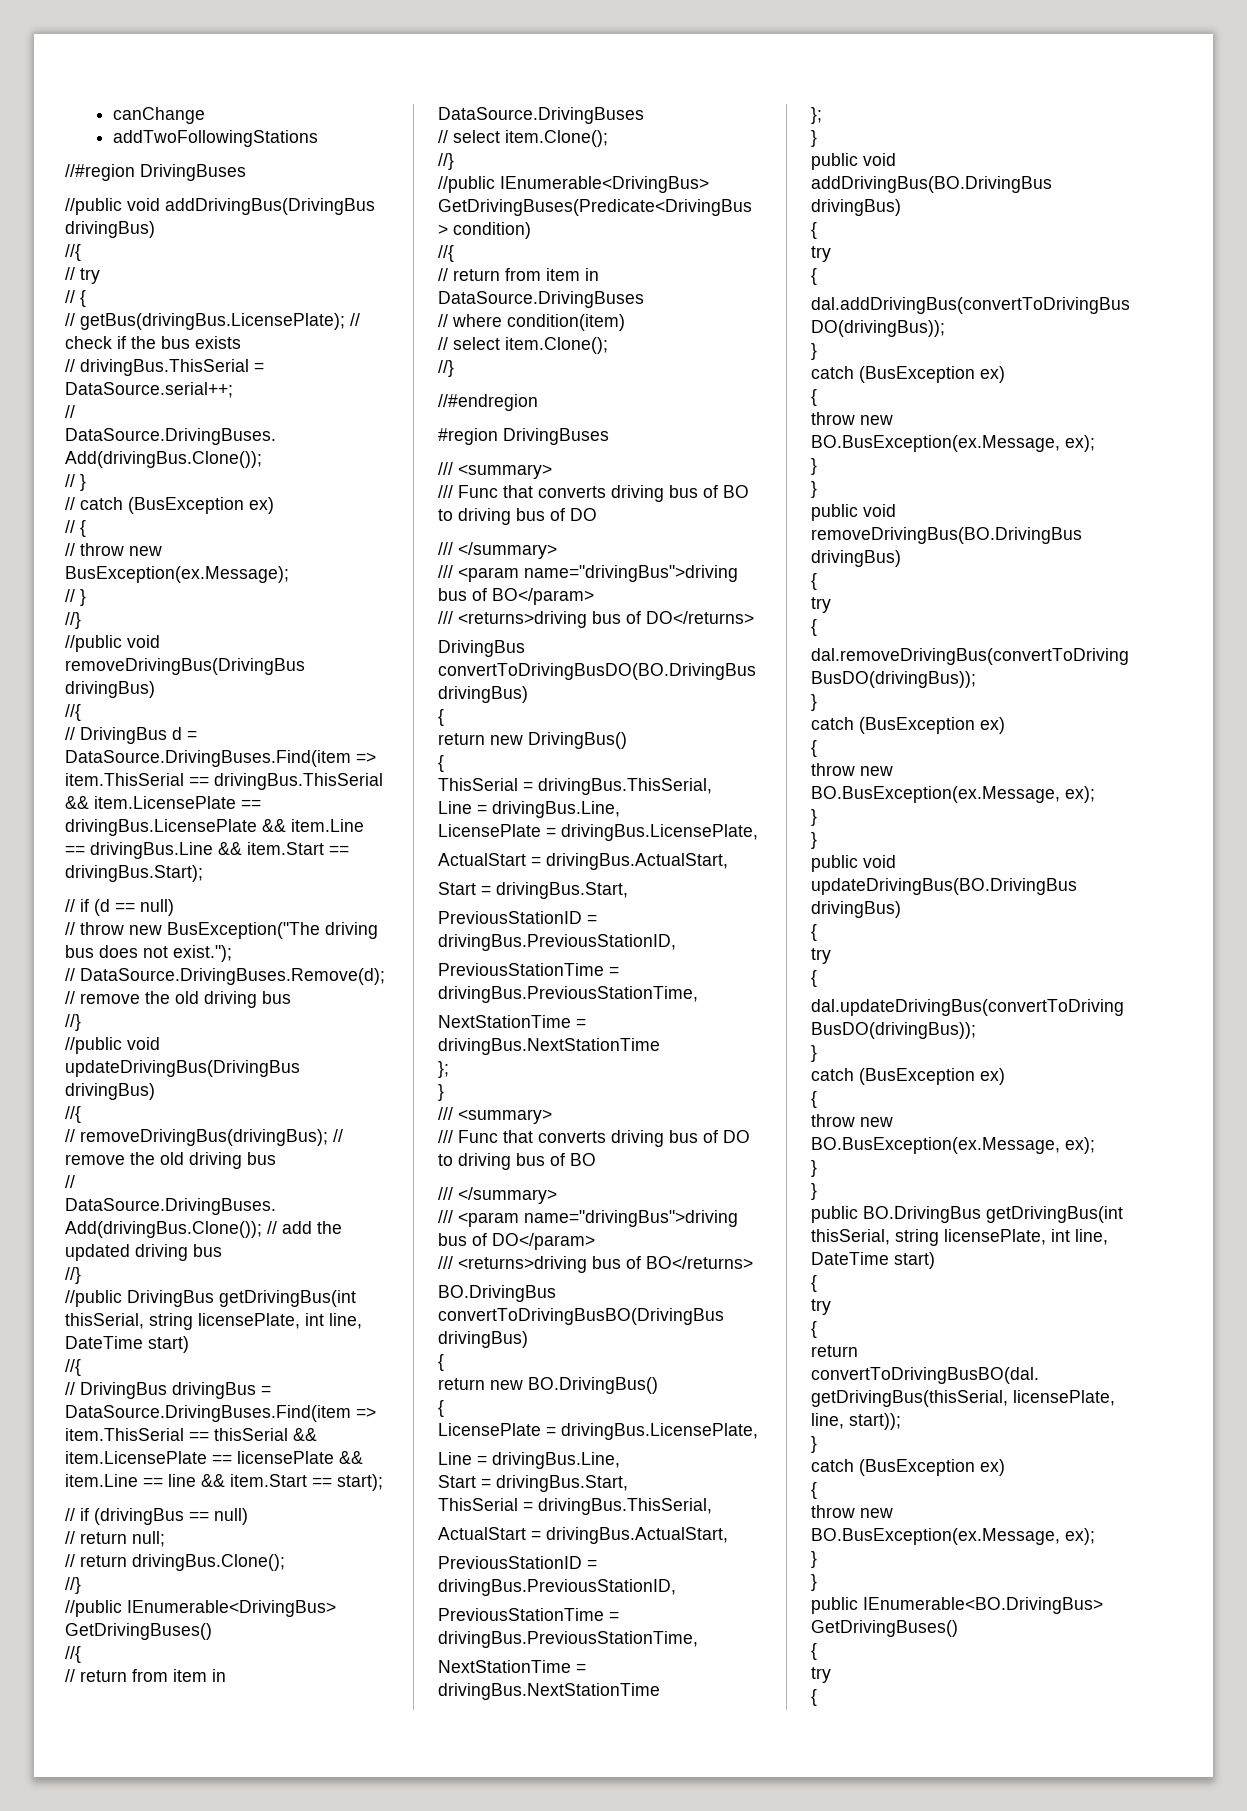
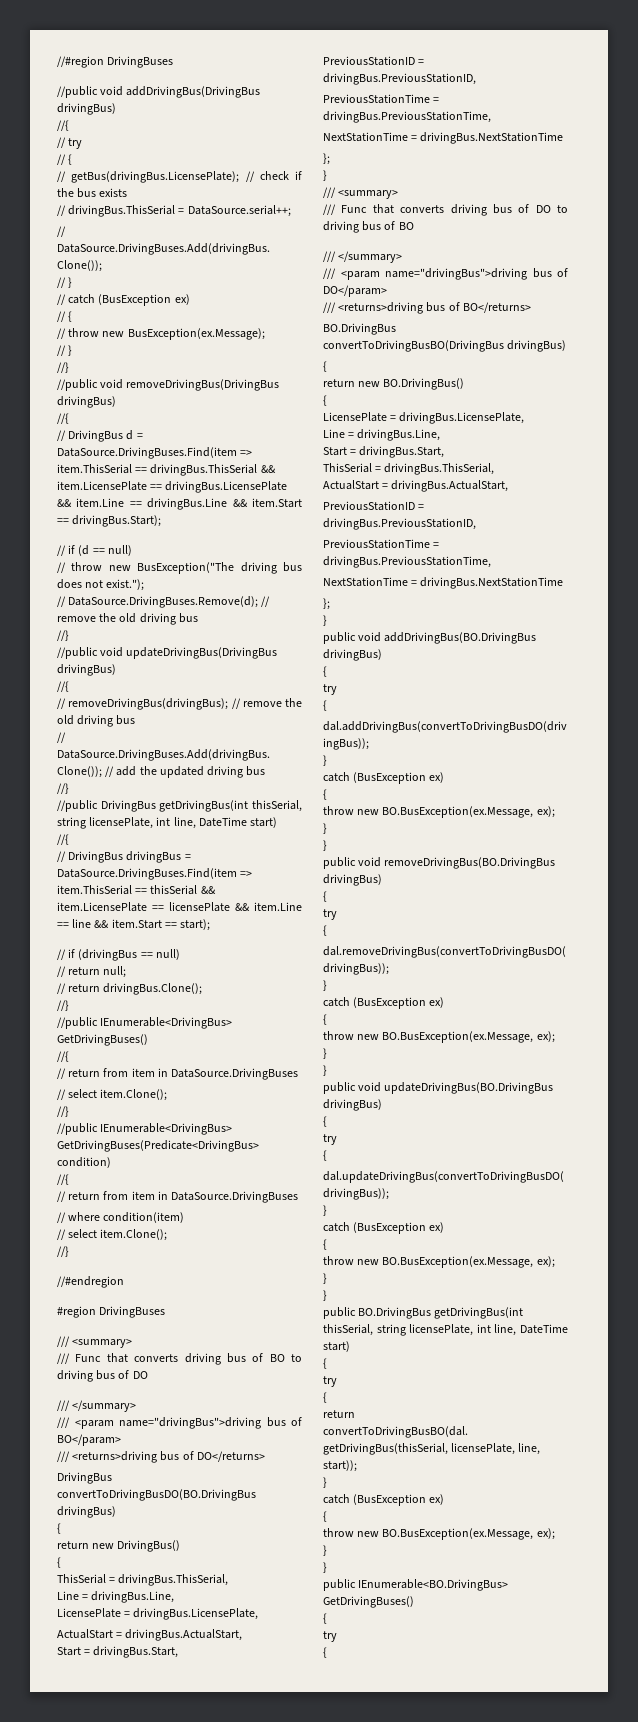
[113,107,206,124] [113,130,319,147] canChange // addTwoFollowingStations // -> (57, 62) none

